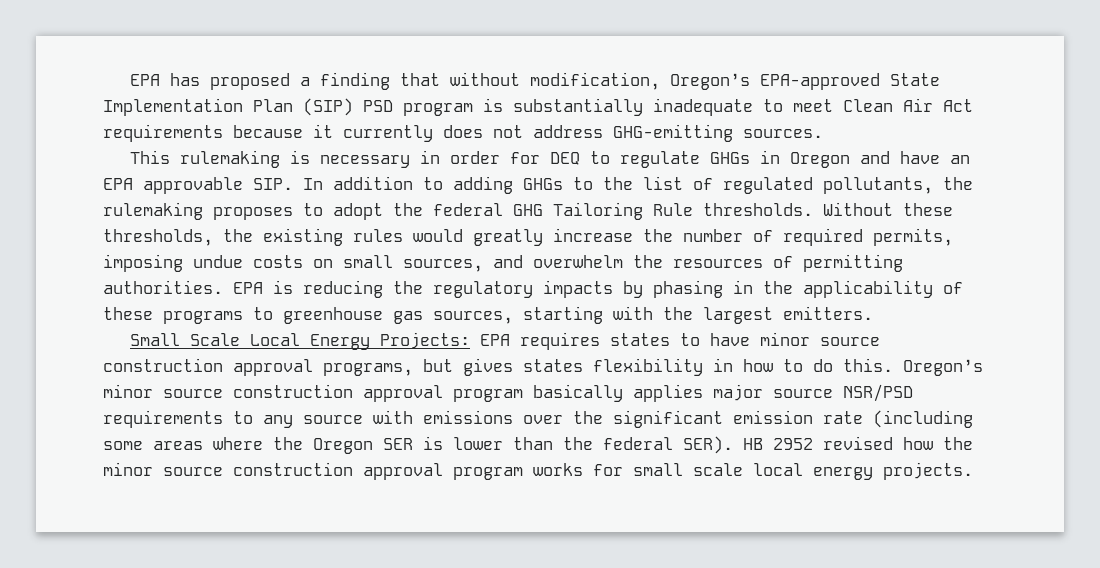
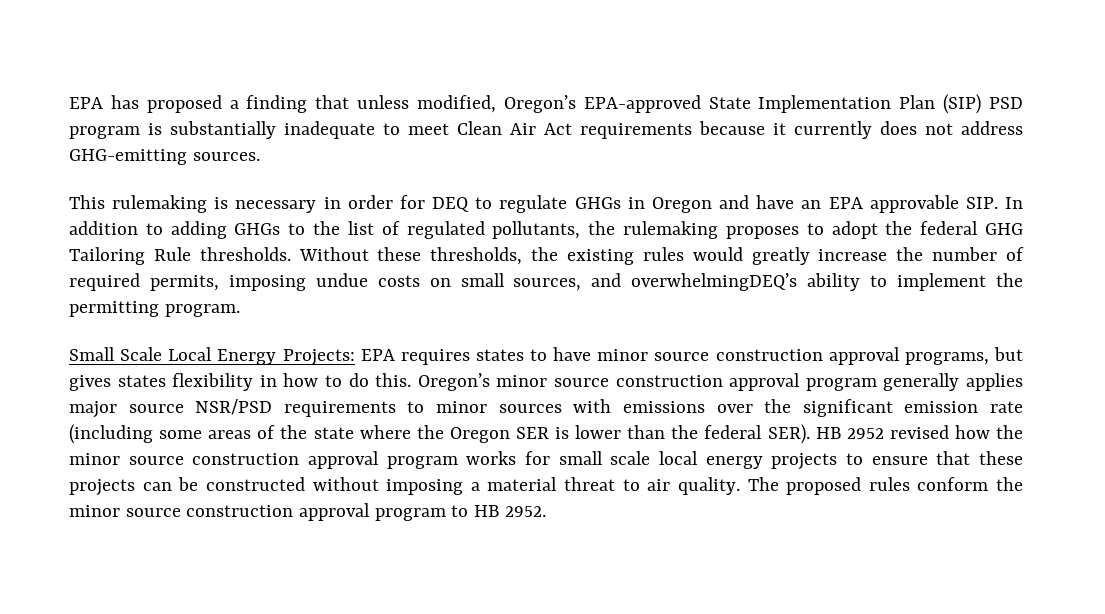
[449,72,660,90] without modification, -> [357,95,496,113] unless modified,
[533,254,903,272] [103,280,963,298] [103,306,873,324] overwhelm the resources of permitting authorities. EPA is reducing the regulatory impacts by phasing in the applicability of these programs to greenhouse gas sources, starting with the largest emitters. -> [631,273,1023,291] [69,301,240,317] overwhelmingDEQ’s ability to implement the permitting program.
[533,384,623,402] basically -> [883,373,960,391] generally
[263,415,363,428] any source -> [436,401,562,413] minor sources
(203, 445) none -> [257,425,354,439] of the state
[883,462,973,480] projects. -> [771,451,1023,470] [69,477,1023,496] [69,503,546,521] projects to ensure that these projects can be constructed without imposing a material threat to air quality. The proposed rules conform the minor source construction approval program to HB 2952.

